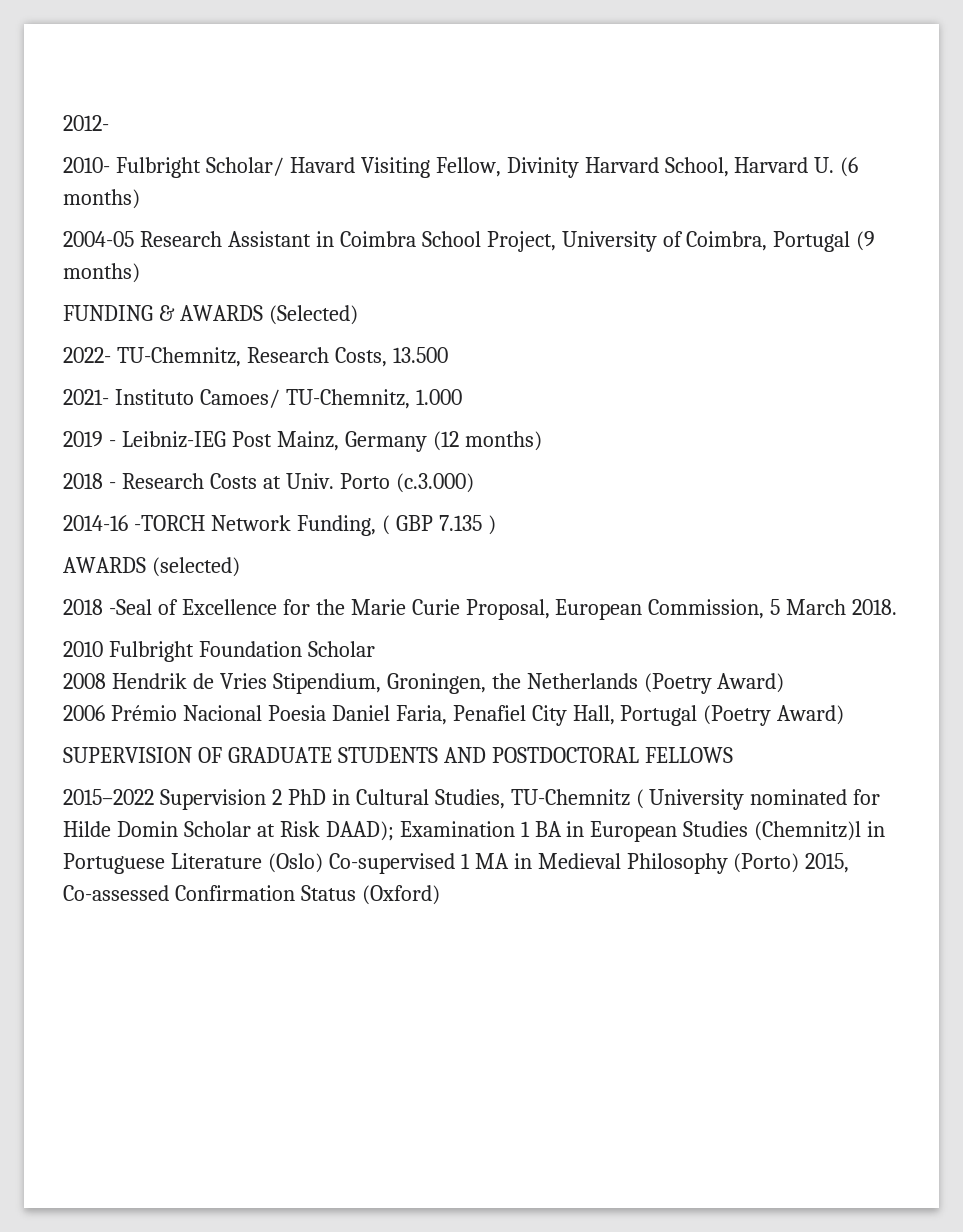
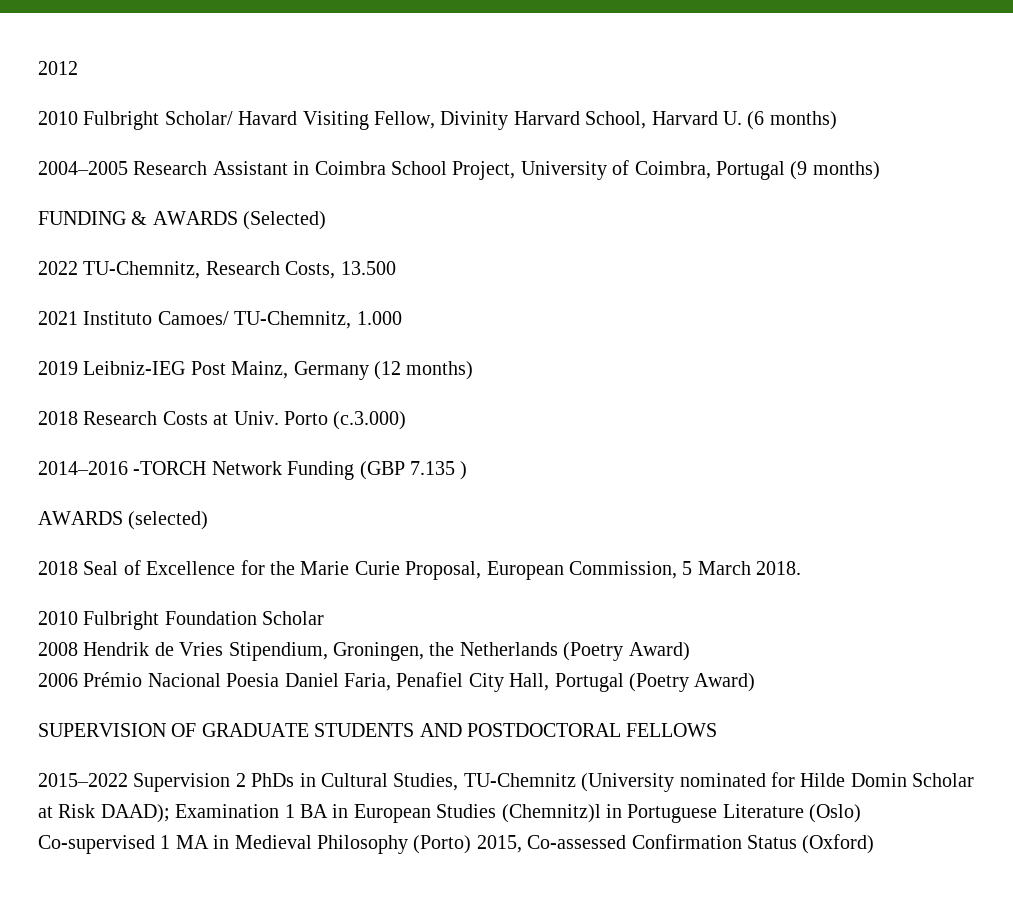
[63,115,109,131] [63,157,110,173] 2012- // 2010- -> [38,61,78,75] [38,111,78,125] 2012 // 2010
[63,231,134,247] 2004-05 -> [38,161,128,175] 2004–2005
[63,347,111,363] 2022- -> [38,261,78,275] 2022
[63,389,109,405] 2021- -> [38,311,78,325] 2021
[108,440,116,447] - -> (78, 368) none
[108,482,116,489] - -> (78, 418) none
[63,515,128,531] 2014-16 -> [38,461,128,475] 2014–2016
[296,515,433,536] Funding, ( GBP -> [287,461,405,480] Funding (GBP
[108,599,152,615] -Seal -> [83,561,119,575] Seal
[287,789,326,805] PhD -> [251,773,295,787] PhDs
[635,789,745,810] ( University -> [581,773,675,792] (University

